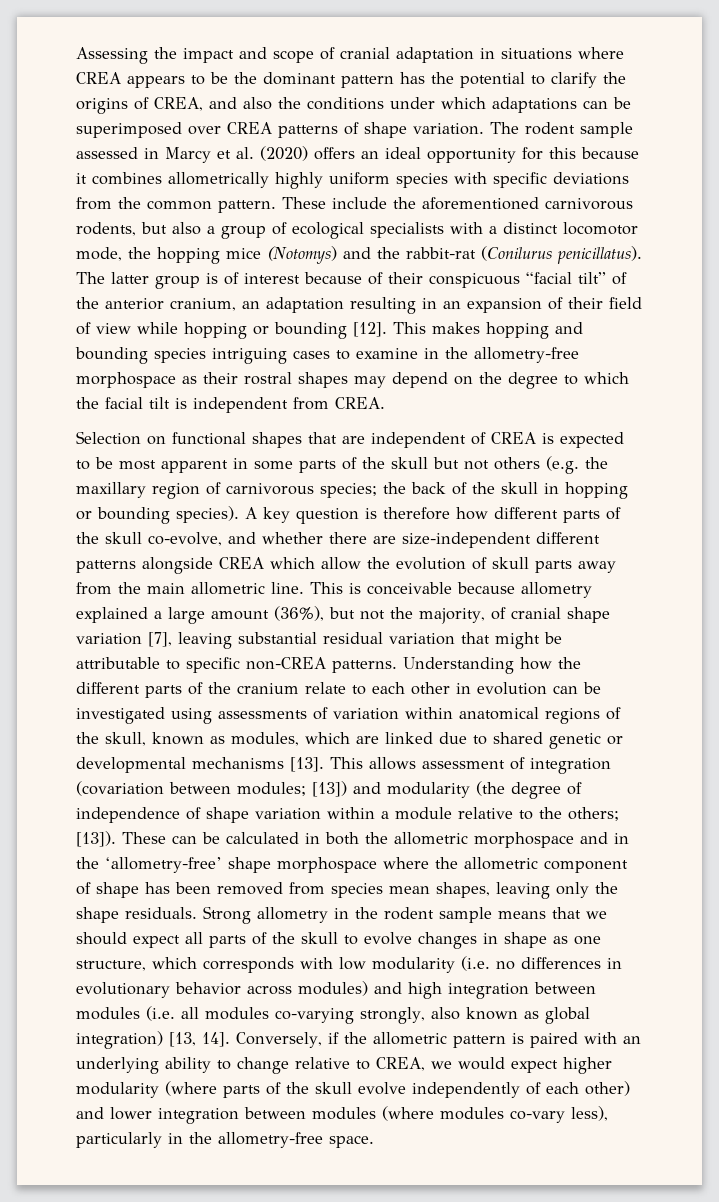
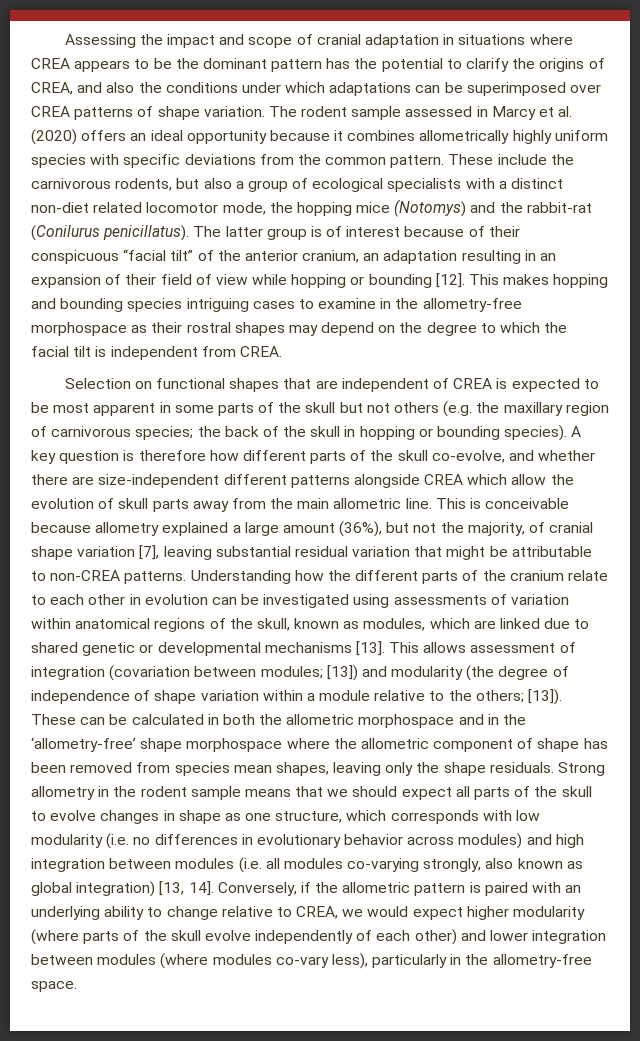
[522,147,576,160] for this -> (267, 137) none
[422,197,539,210] aforementioned -> (574, 159) none
(558, 228) none -> [31,202,143,213] non-diet related
[186,657,240,673] specific -> (46, 576) none

